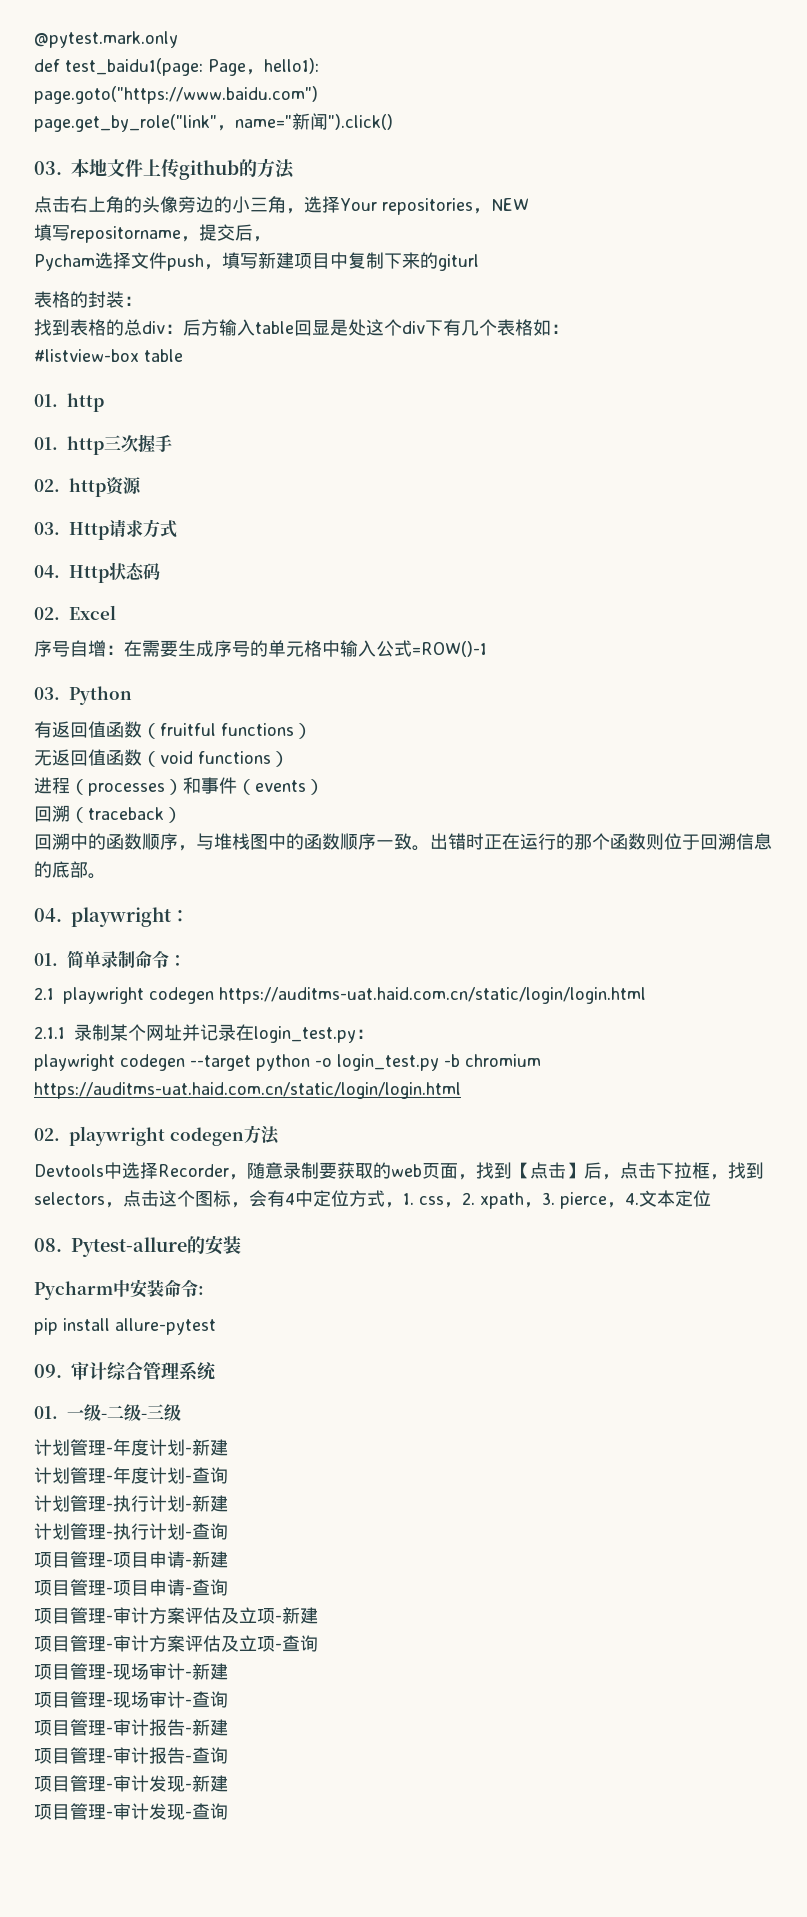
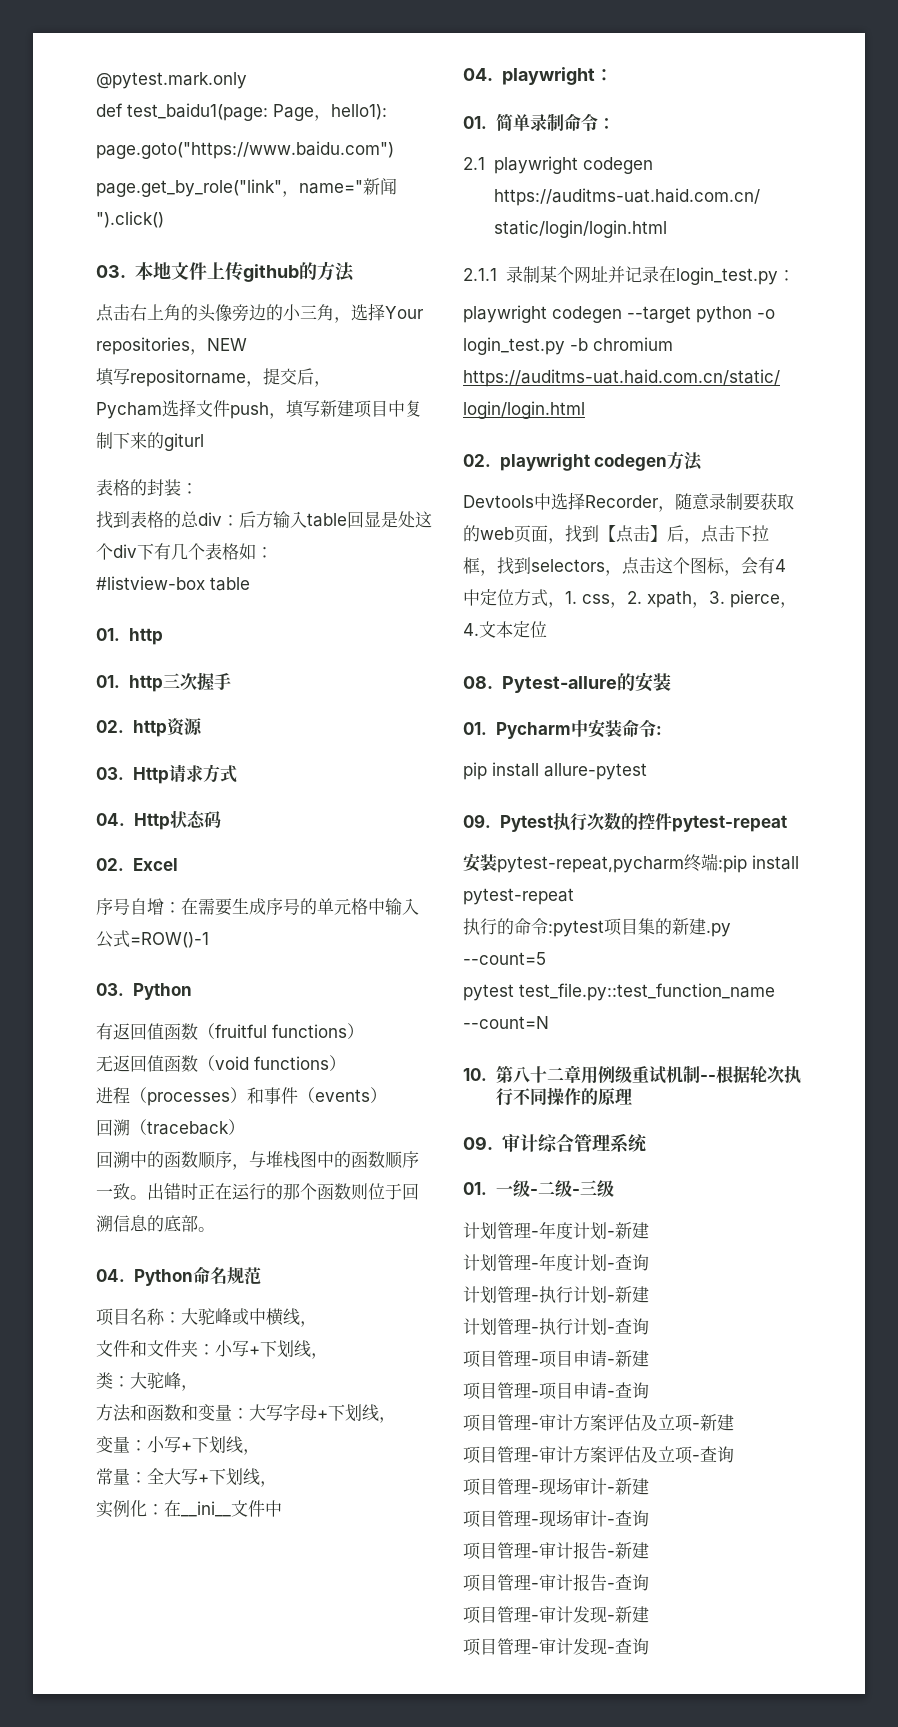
(106, 876) none -> [96,1266,261,1286] [96,1308,317,1327] [96,1340,328,1359] [96,1372,198,1391] [96,1404,396,1423] [96,1436,260,1455] [96,1468,277,1487] [96,1500,282,1518] // 04. Python命名规范 // 项目名称：大驼峰或中横线， // 文件和文件夹：小写+下划线， // 类：大驼峰， // 方法和函数和变量：大写字母+下划线， // 变量：小写+下划线， // 常量：全大写+下划线， // 实例化：在__ini__文件中
(241, 1245) none -> [463,722,487,735] 01.
(216, 1326) none -> [463,812,787,832] [463,853,799,873] [463,888,574,905] [463,918,731,937] [463,952,546,965] [463,983,775,1001] [463,1016,549,1029] [463,1065,801,1084] [495,1087,632,1106] // 09. Pytest执行次数的控件pytest-repeat // 安装pytest-repeat,pycharm终端:pip install pytest-repeat // 执行的命令:pytest项目集的新建.py --count=5 // pytest test_file.py::test_function_name --count=N // 10.第八十二章用例级重试机制--根据轮次执行不同操作的原理

